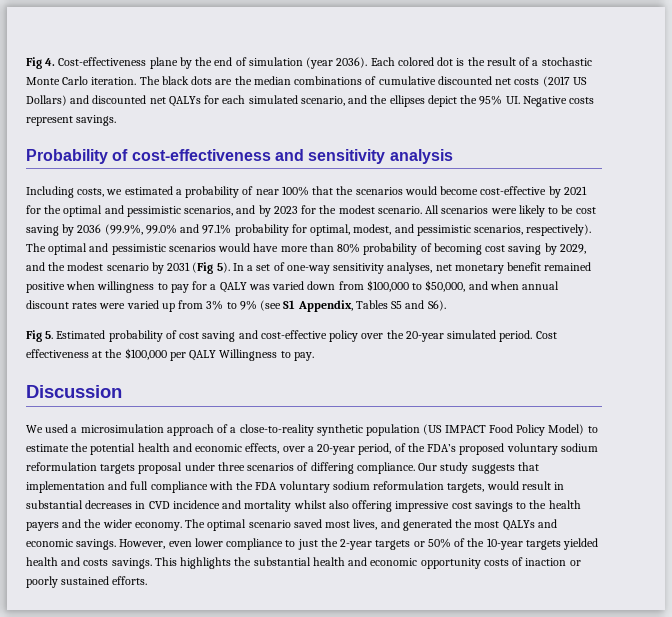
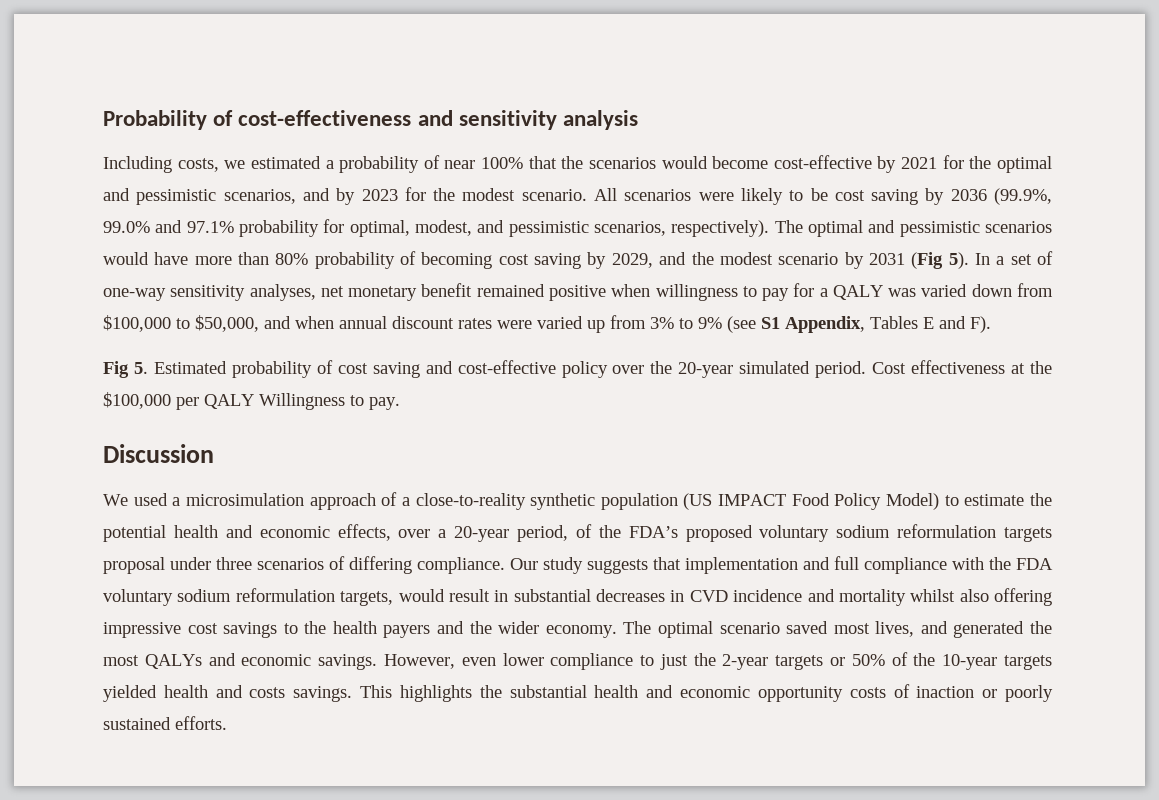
[26,57,592,69] [26,76,587,87] [26,95,595,107] [26,115,117,126] Fig 4. Cost-effectiveness plane by the end of simulation (year 2036). Each colored dot is the result of a stochastic Monte Carlo iteration. The black dots are the median combinations of cumulative discounted net costs (2017 US Dollars) and discounted net QALYs for each simulated scenario, and the ellipses depict the 95% UI. Negative costs represent savings. // -> (103, 120) none
[391,300,446,311] S5 and S6). -> [923,316,991,333] E and F).

